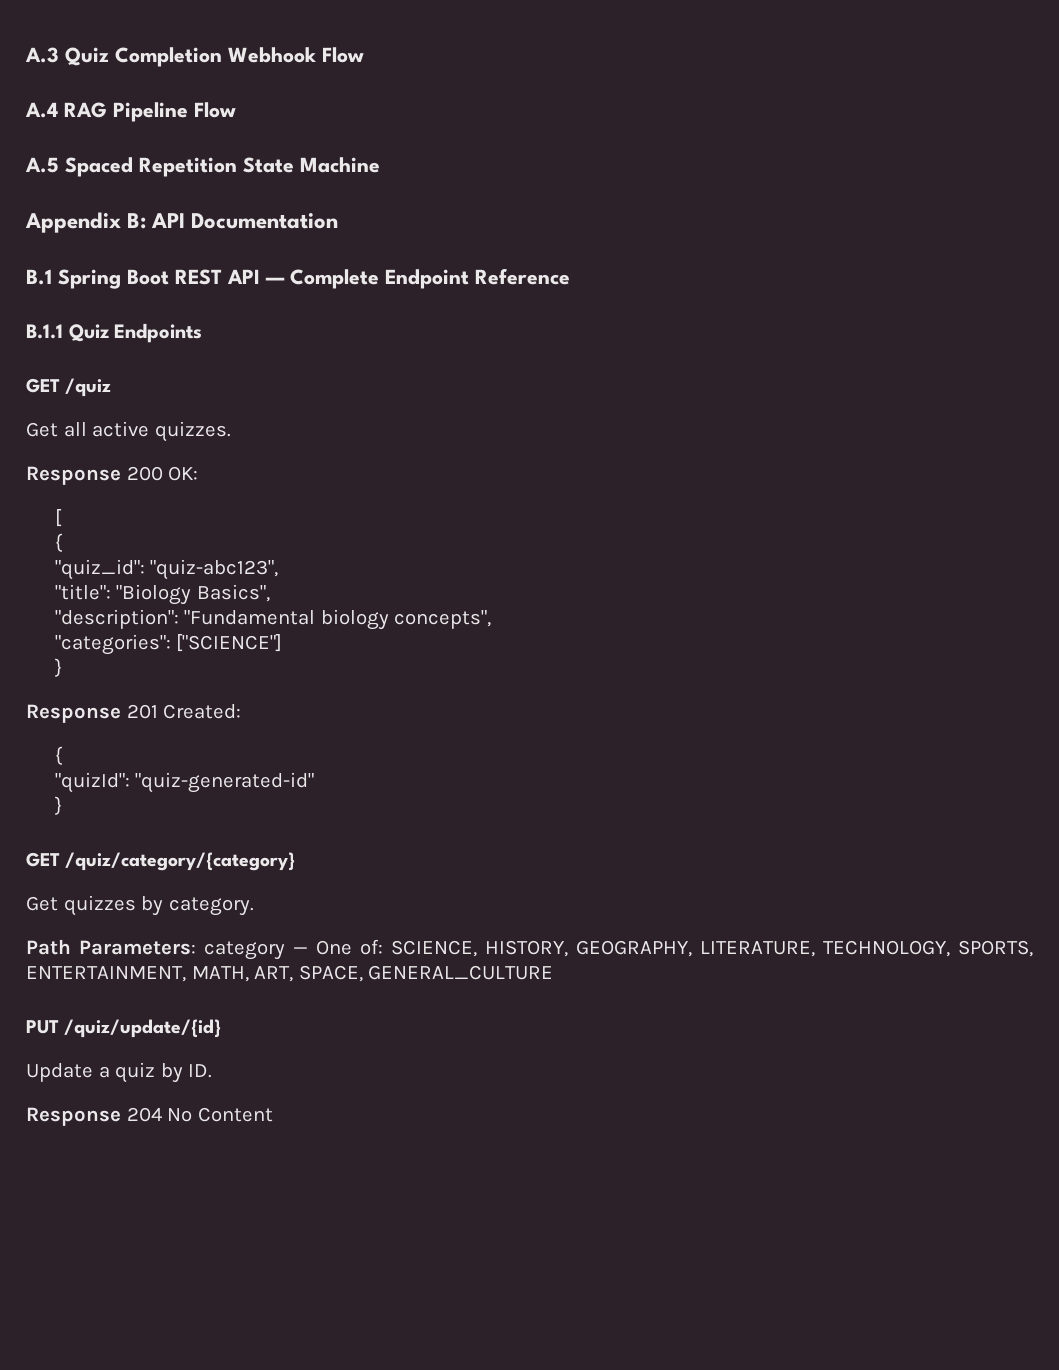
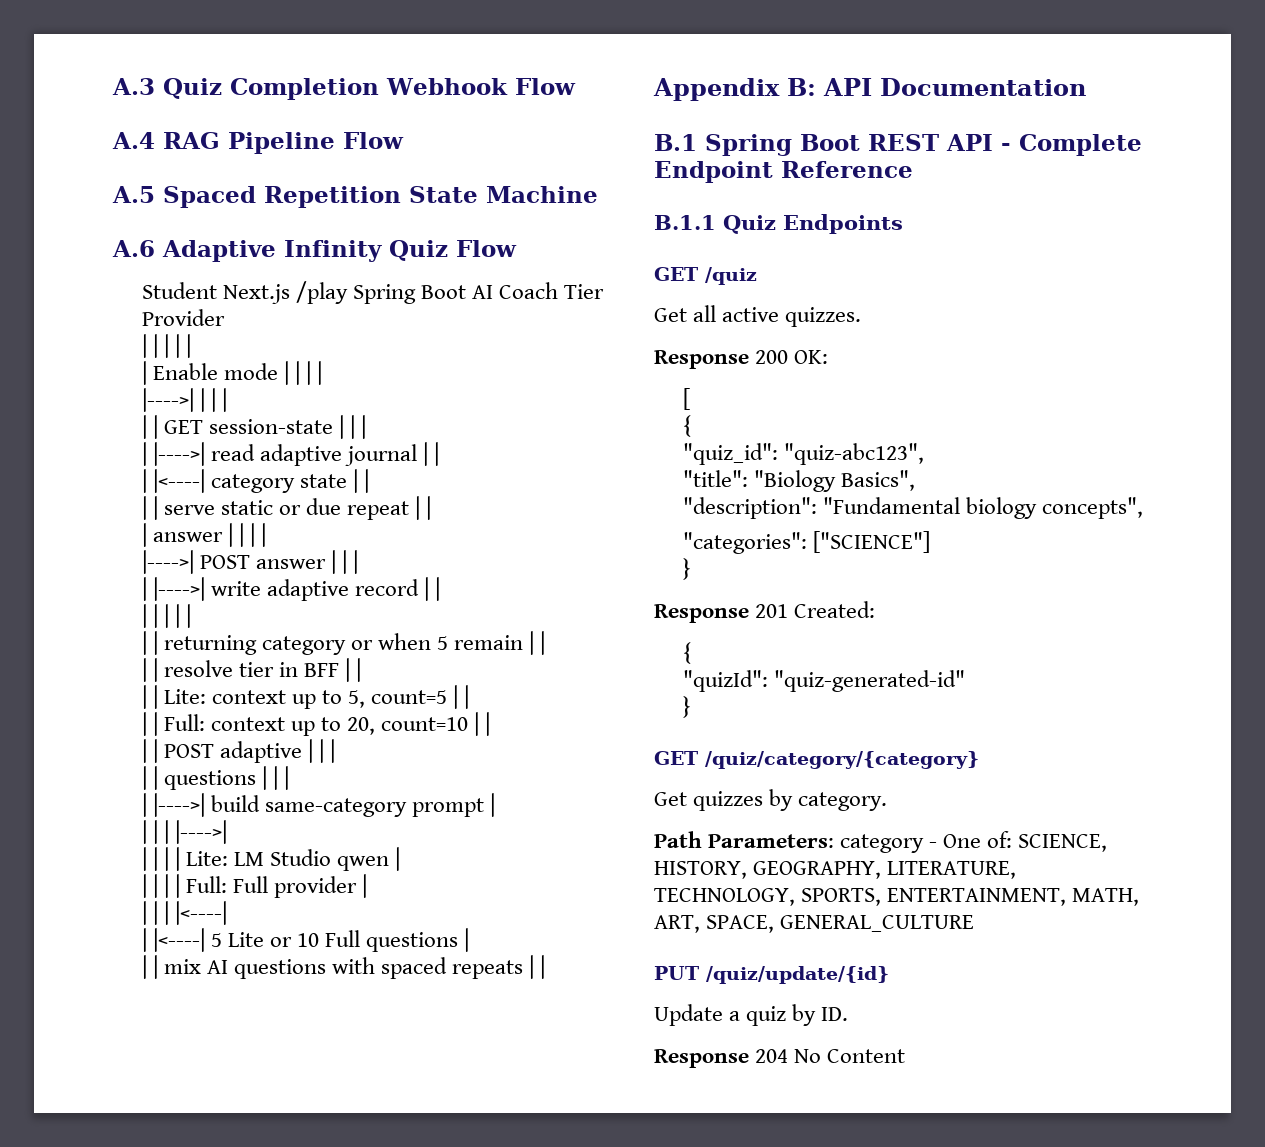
(380, 165) none -> [112,240,517,262] [141,281,605,304] [141,309,225,326] [141,334,192,358] [141,361,323,385] [141,388,227,412] [141,415,367,439] [141,442,440,466] [141,469,370,493] [141,496,432,520] [141,523,267,547] [141,550,359,574] [141,577,441,601] [141,604,192,628] [141,631,546,655] [141,658,362,682] [141,685,470,709] [141,712,491,736] [141,739,336,763] [141,766,290,790] [141,793,496,817] [141,820,227,844] [141,847,401,871] [141,874,368,898] [141,901,227,925] [141,928,470,952] [141,955,546,979] // A.6 Adaptive Infinity Quiz Flow // Student Next.js /play Spring Boot AI Coach Tier Provider // | | | | | // | Enable mode | | | | // |---->| | | | // | | GET session-state | | | // | |---->| read adaptive journal | | // | |<----| category state | | // | | serve static or due repeat | | // | answer | | | | // |---->| POST answer | | | // | |---->| write adaptive record | | // | | | | | // | | returning category or when 5 remain | | // | | resolve tier in BFF | | // | | Lite: context up to 5, count=5 | | // | | Full: context up to 20, count=10 | | // | | POST adaptive | | | // | | questions | | | // | |---->| build same-category prompt | // | | | |---->| // | | | | Lite: LM Studio qwen | // | | | | Full: Full provider | // | | | |<----| // | |<----| 5 Lite or 10 Full questions | // | | mix AI questions with spaced repeats | |
[265,277,285,284] — -> [1001,143,1011,151] -
[293,947,308,954] — -> [929,842,938,848] -

